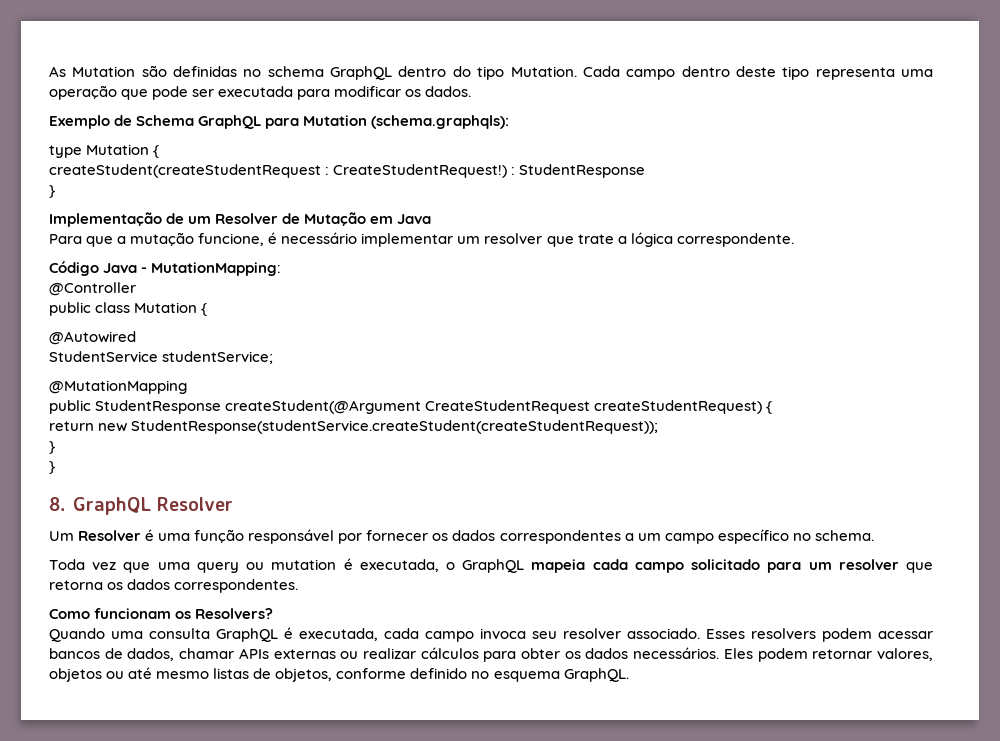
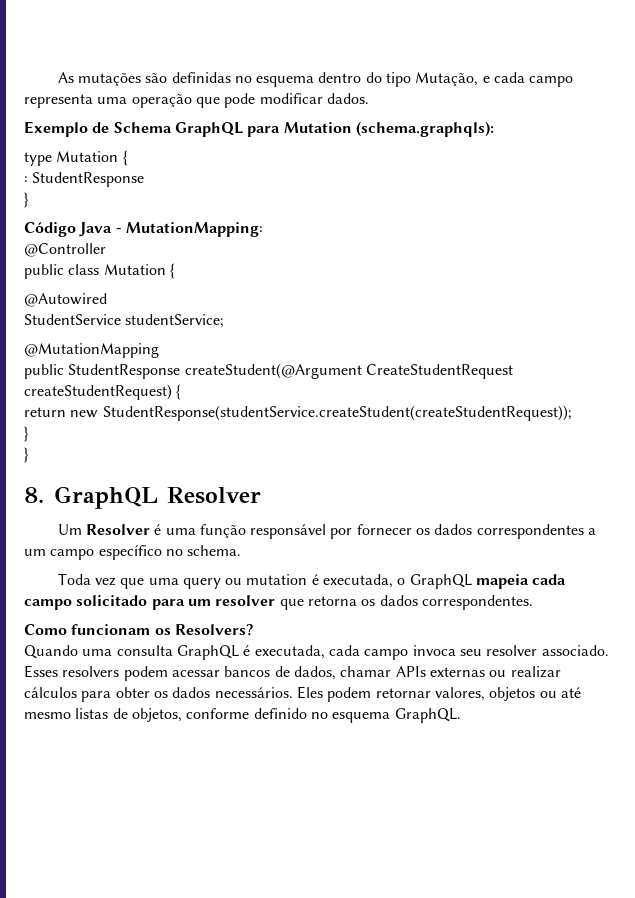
[72,66,136,77] Mutation -> [77,72,141,86] mutações
[267,66,393,80] schema GraphQL -> [256,76,315,87] esquema
[510,66,810,80] Mutation. Cada campo dentro deste tipo -> [415,72,574,87] Mutação, e cada campo
[192,86,422,100] ser executada para modificar os -> [259,93,323,104] modificar
[49,164,508,178] createStudent(createStudentRequest : CreateStudentRequest!) -> (128, 158) none
[49,212,432,227] [49,232,794,247] // Implementação de um Resolver de Mutação em Java // Para que a mutação funcione, é necessário implementar um resolver que trate a lógica correspondente. -> (29, 200) none

